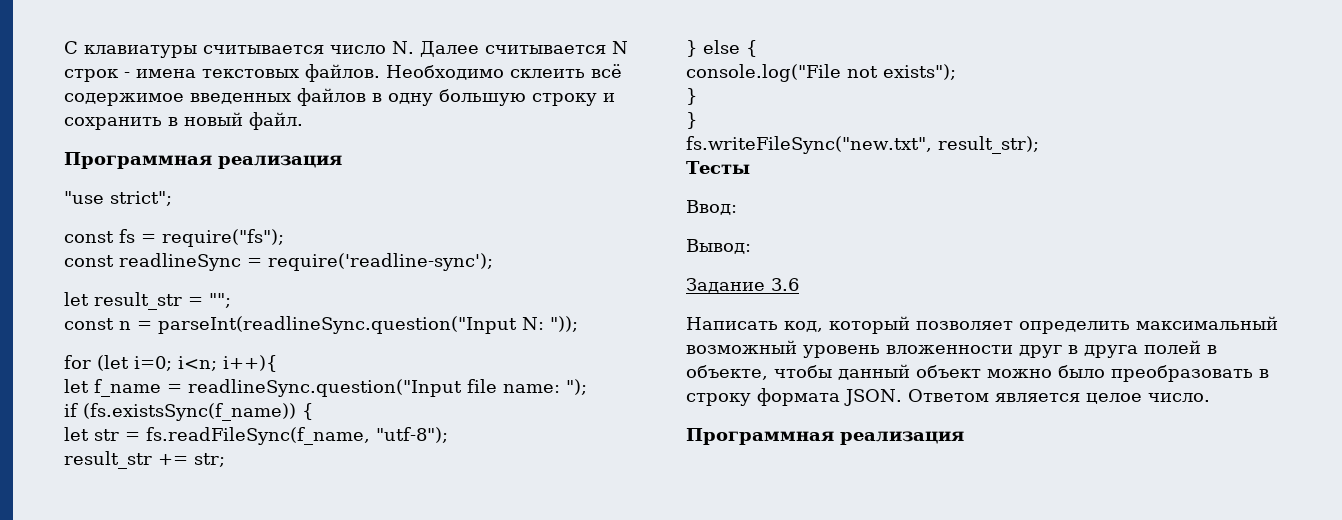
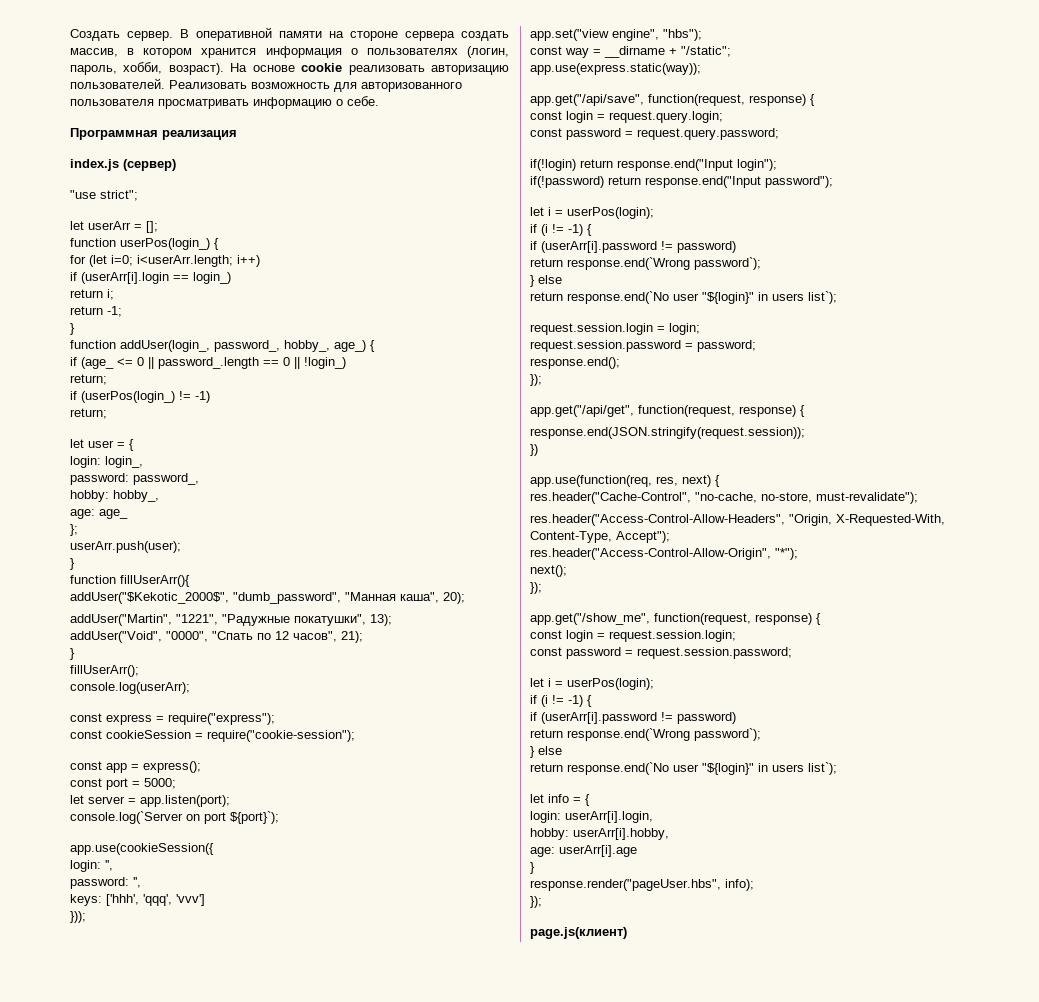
[64,41,628,58] [64,64,622,82] [64,88,615,106] [64,112,303,130] [64,152,342,169] С клавиатуры считывается число N. Далее считывается N строк - имена текстовых файлов. Необходимо склеить всё содержимое введенных файлов в одну большую строку и сохранить в новый файл. // Программная реализация -> [70,27,509,41] [70,46,510,58] [70,62,509,75] [70,78,462,92] [70,96,379,109] [70,128,237,140] [70,159,176,171] Создать сервер. В оперативной памяти на стороне сервера создать массив, в котором хранится информация о пользователях (логин, пароль, хобби, возраст). На основе cookie реализовать авторизацию пользователей. Реализовать возможность для авторизованного пользователя просматривать информацию о себе. // Программная реализация // index.js (сервер)
[64,229,284,247] [64,253,493,271] [64,292,231,310] [64,316,578,334] [64,355,277,372] [64,379,587,397] [64,403,313,421] [64,427,448,445] [64,451,225,469] [686,40,757,57] [686,64,956,82] [686,88,697,105] [686,112,697,129] [686,136,1039,154] [686,161,750,174] [686,200,737,215] [686,239,751,254] [686,278,799,293] [686,316,1278,334] [686,340,1217,358] [686,364,1269,382] [686,388,1210,406] [686,428,964,445] const fs = require("fs"); // const readlineSync = require('readline-sync'); // let result_str = ""; // const n = parseInt(readlineSync.question("Input N: ")); // for (let i=0; i<n; i++){ // let f_name = readlineSync.question("Input file name: "); // if (fs.existsSync(f_name)) { // let str = fs.readFileSync(f_name, "utf-8"); // result_str += str; // } else { // console.log("File not exists"); // } // } // fs.writeFileSync("new.txt", result_str); // Тесты // Ввод: // Вывод: // Задание 3.6 // Написать код, который позволяет определить максимальный возможный уровень вложенности друг в друга полей в объекте, чтобы данный объект можно было преобразовать в строку формата JSON. Ответом является целое число. // Программная реализация -> [70,221,158,233] [70,238,219,250] [70,255,260,267] [70,272,231,284] [70,289,114,300] [70,306,122,317] [70,323,75,335] [70,340,375,352] [70,357,346,369] [70,374,107,385] [70,391,210,403] [70,408,107,419] [70,439,134,451] [70,456,143,468] [70,473,199,485] [70,490,159,502] [70,509,128,519] [70,524,78,536] [70,541,181,553] [70,558,75,570] [70,575,190,587] [70,592,465,604] [70,614,392,626] [70,631,363,643] [70,648,75,660] [70,665,139,677] [70,682,190,694] [70,713,275,725] [70,730,355,742] [70,761,201,773] [70,778,176,790] [70,795,230,807] [70,811,279,824] [70,843,214,855] [70,860,113,872] [70,877,141,889] [70,894,205,906] [70,911,86,923] [530,29,702,41] [530,46,731,58] [530,63,701,75] [530,94,815,106] [530,111,723,123] [530,128,779,140] [530,159,777,171] [530,176,833,188] [530,207,654,219] [530,224,592,236] [530,241,736,253] [530,257,761,270] [530,275,562,287] [530,291,837,304] [530,323,700,335] [530,340,756,352] [530,357,620,369] [530,374,542,386] [530,405,805,417] [530,427,805,439] [530,444,538,456] [530,475,720,487] [530,492,918,504] [530,514,945,526] [530,531,670,543] [530,548,798,560] [530,565,567,577] [530,582,542,594] [530,613,821,625] [530,630,736,642] [530,647,792,659] [530,678,654,690] [530,695,592,707] [530,712,736,724] [530,728,761,741] [530,746,562,758] [530,762,837,775] [530,794,590,806] [530,811,653,823] [530,828,669,840] [530,845,637,857] [530,862,535,874] [530,879,754,891] [530,896,542,908] [530,927,627,939] let userArr = []; // function userPos(login_) { // for (let i=0; i<userArr.length; i++) // if (userArr[i].login == login_) // return i; // return -1; // } // function addUser(login_, password_, hobby_, age_) { // if (age_ <= 0 || password_.length == 0 || !login_) // return; // if (userPos(login_) != -1) // return; // let user = { // login: login_, // password: password_, // hobby: hobby_, // age: age_ // }; // userArr.push(user); // } // function fillUserArr(){ // addUser("$Kekotic_2000$", "dumb_password", "Манная каша", 20); // addUser("Martin", "1221", "Радужные покатушки", 13); // addUser("Void", "0000", "Спать по 12 часов", 21); // } // fillUserArr(); // console.log(userArr); // const express = require("express"); // const cookieSession = require("cookie-session"); // const app = express(); // const port = 5000; // let server = app.listen(port); // console.log(`Server on port ${port}`); // app.use(cookieSession({ // login: '', // password: '', // keys: ['hhh', 'qqq', 'vvv'] // })); // app.set("view engine", "hbs"); // const way = __dirname + "/static"; // app.use(express.static(way)); // app.get("/api/save", function(request, response) { // const login = request.query.login; // const password = request.query.password; // if(!login) return response.end("Input login"); // if(!password) return response.end("Input password"); // let i = userPos(login); // if (i != -1) { // if (userArr[i].password != password) // return response.end(`Wrong password`); // } else // return response.end(`No user "${login}" in users list`); // request.session.login = login; // request.session.password = password; // response.end(); // }); // app.get("/api/get", function(request, response) { // response.end(JSON.stringify(request.session)); // }) // app.use(function(req, res, next) { // res.header("Cache-Control", "no-cache, no-store, must-revalidate"); // res.header("Access-Control-Allow-Headers", "Origin, X-Requested-With, Content-Type, Accept"); // res.header("Access-Control-Allow-Origin", "*"); // next(); // }); // app.get("/show_me", function(request, response) { // const login = request.session.login; // const password = request.session.password; // let i = userPos(login); // if (i != -1) { // if (userArr[i].password != password) // return response.end(`Wrong password`); // } else // return response.end(`No user "${login}" in users list`); // let info = { // login: userArr[i].login, // hobby: userArr[i].hobby, // age: userArr[i].age // } // response.render("pageUser.hbs", info); // }); // page.js(клиент)

